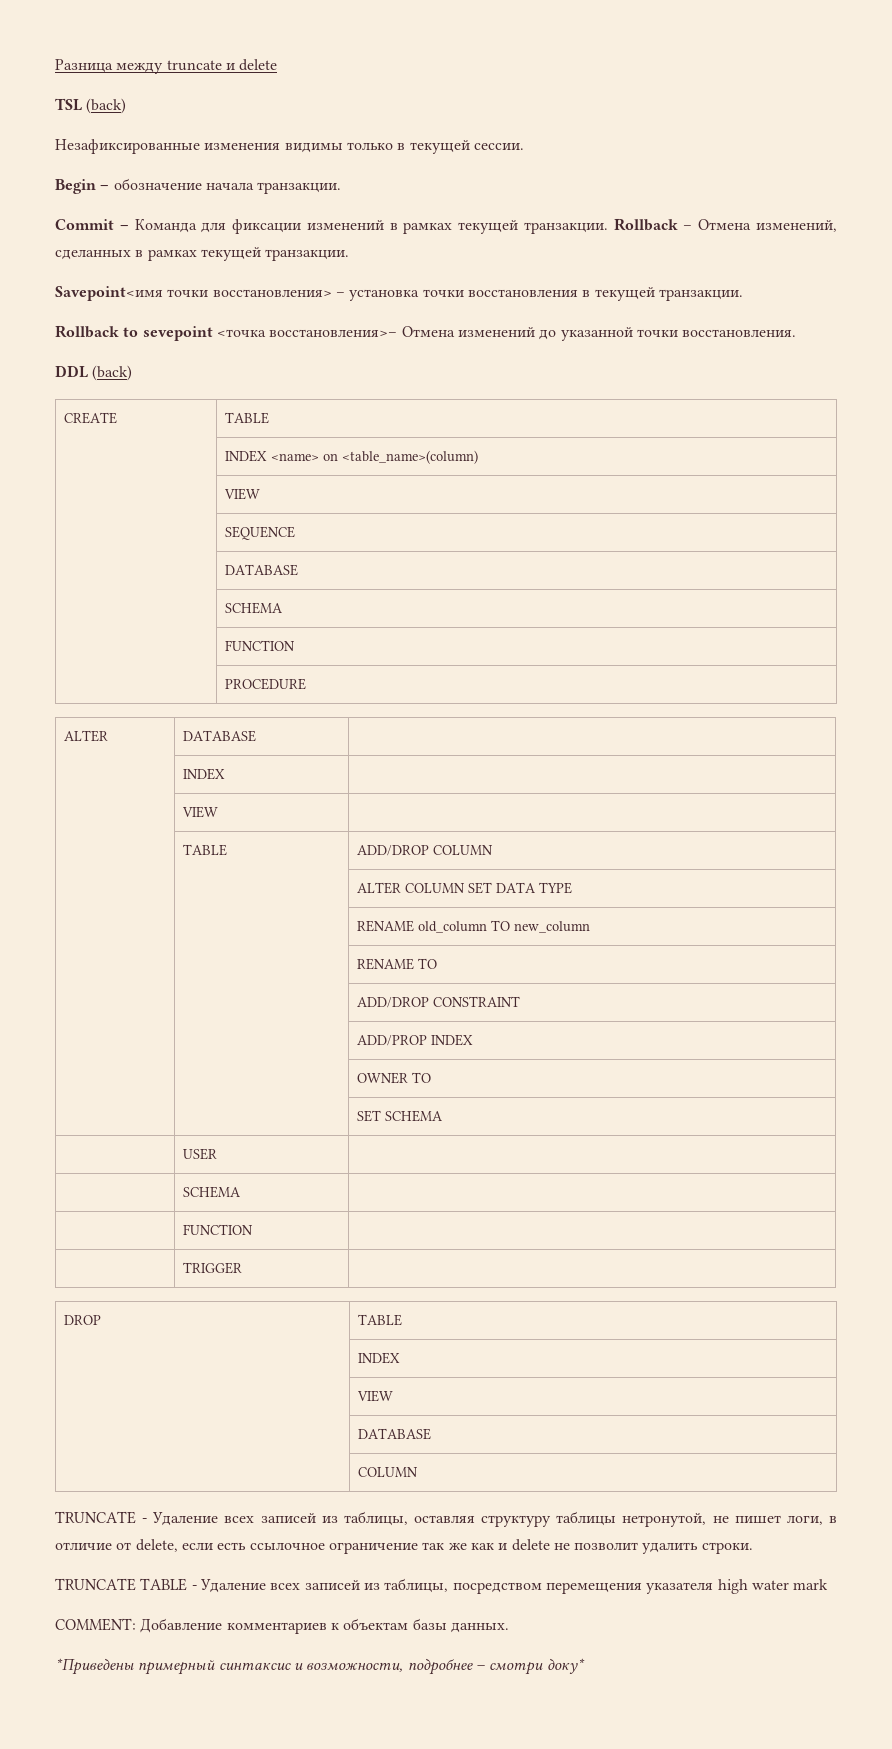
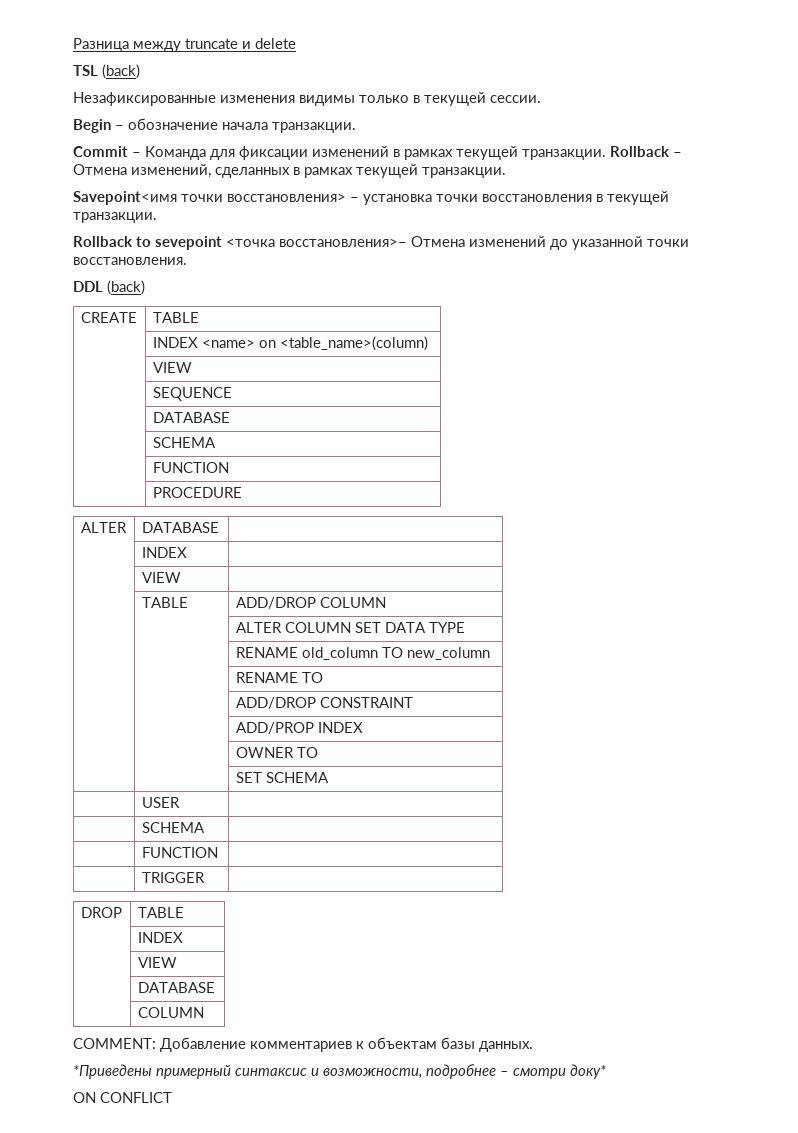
[55,1511,837,1527] [55,1539,753,1554] [55,1578,829,1594] // TRUNCATE - Удаление всех записей из таблицы, оставляя структуру таблицы нетронутой, не пишет логи, в отличие от delete, если есть ссылочное ограничение так же как и delete не позволит удалить строки. // TRUNCATE TABLE - Удаление всех записей из таблицы, посредством перемещения указателя high water mark -> (204, 1012) none
(585, 1666) none -> [73,1092,172,1103] // ON CONFLICT

